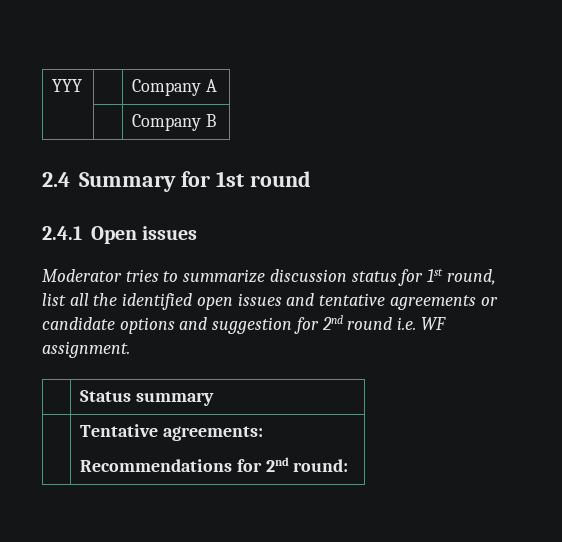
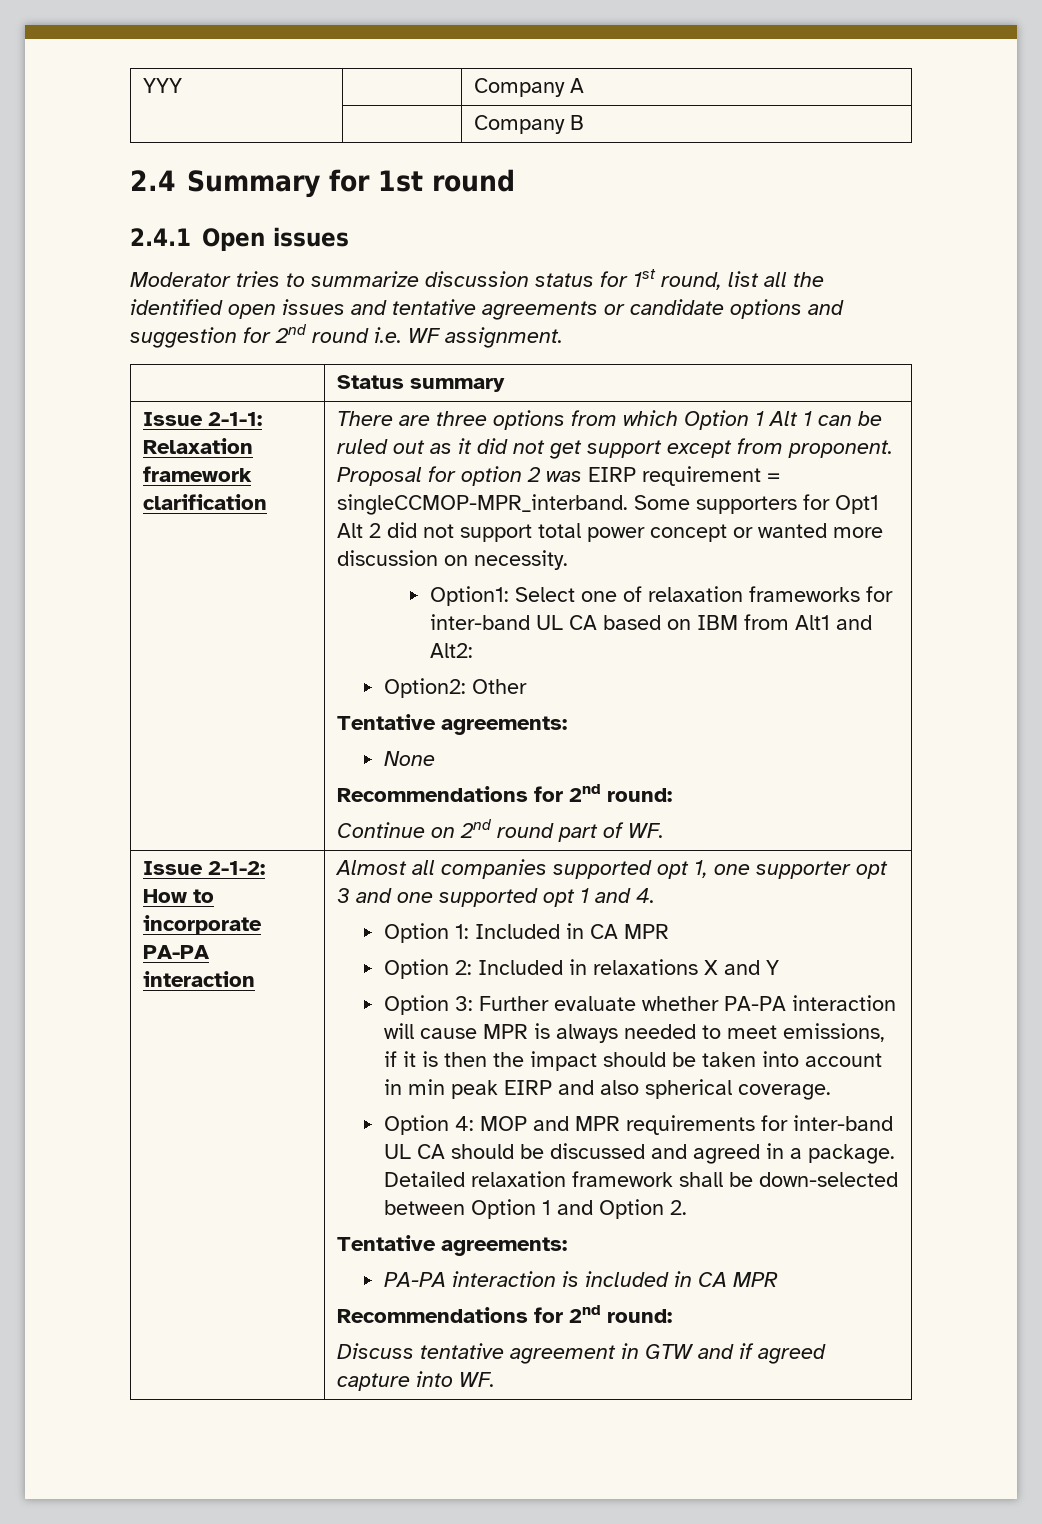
[80,424,263,441] [80,457,349,472] | Tentative agreements: // Recommendations for 2nd round: -> [142,412,262,426] [142,438,253,454] [142,466,252,482] [142,494,267,510] [336,410,882,430] [336,438,893,459] [336,466,780,486] [336,494,879,515] [336,522,883,542] [336,550,568,570] [429,586,893,606] [429,614,872,630] [429,643,473,658] [383,678,527,698] [336,714,567,735] [383,751,435,766] [336,784,672,802] [336,819,664,842] [142,861,265,875] [142,889,214,903] [142,915,262,934] [142,945,210,959] [142,971,255,987] [334,859,888,879] [336,888,655,907] [383,923,669,943] [383,959,779,979] [383,995,896,1015] [383,1023,885,1043] [383,1051,882,1071] [383,1079,831,1100] [383,1115,893,1135] [383,1143,895,1164] [383,1171,898,1187] [383,1199,687,1219] [336,1235,567,1256] [383,1271,778,1287] [336,1305,672,1323] [336,1343,826,1364] [336,1371,495,1391] Issue 2-1-1: Relaxation framework clarification | There are three options from which Option 1 Alt 1 can be ruled out as it did not get support except from proponent. Proposal for option 2 was EIRP requirement = singleCCMOP-MPR_interband. Some supporters for Opt1 Alt 2 did not support total power concept or wanted more discussion on necessity. // Option1: Select one of relaxation frameworks for inter-band UL CA based on IBM from Alt1 and Alt2: // Option2: Other // Tentative agreements: // None // Recommendations for 2nd round: // Continue on 2nd round part of WF. // Issue 2-1-2: How to incorporate PA-PA interaction | Almost all companies supported opt 1, one supporter opt 3 and one supported opt 1 and 4. // Option 1: Included in CA MPR // Option 2: Included in relaxations X and Y // Option 3: Further evaluate whether PA-PA interaction will cause MPR is always needed to meet emissions, if it is then the impact should be taken into account in min peak EIRP and also spherical coverage. // Option 4: MOP and MPR requirements for inter-band UL CA should be discussed and agreed in a package. Detailed relaxation framework shall be down-selected between Option 1 and Option 2. // Tentative agreements: // PA-PA interaction is included in CA MPR // Recommendations for 2nd round: // Discuss tentative agreement in GTW and if agreed capture into WF.

